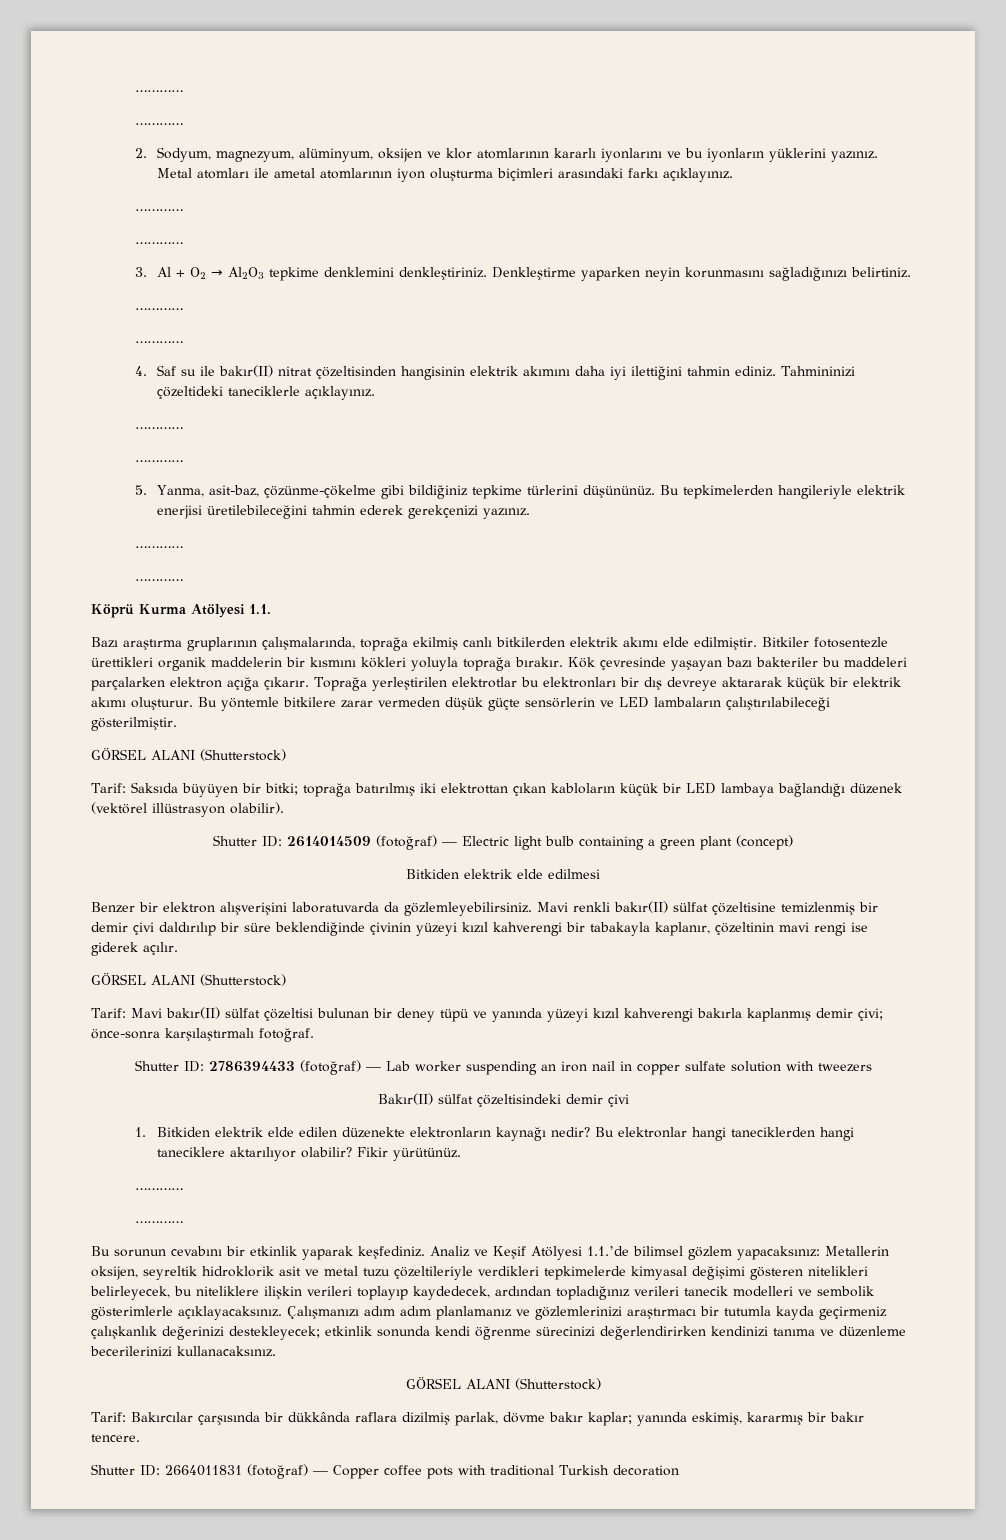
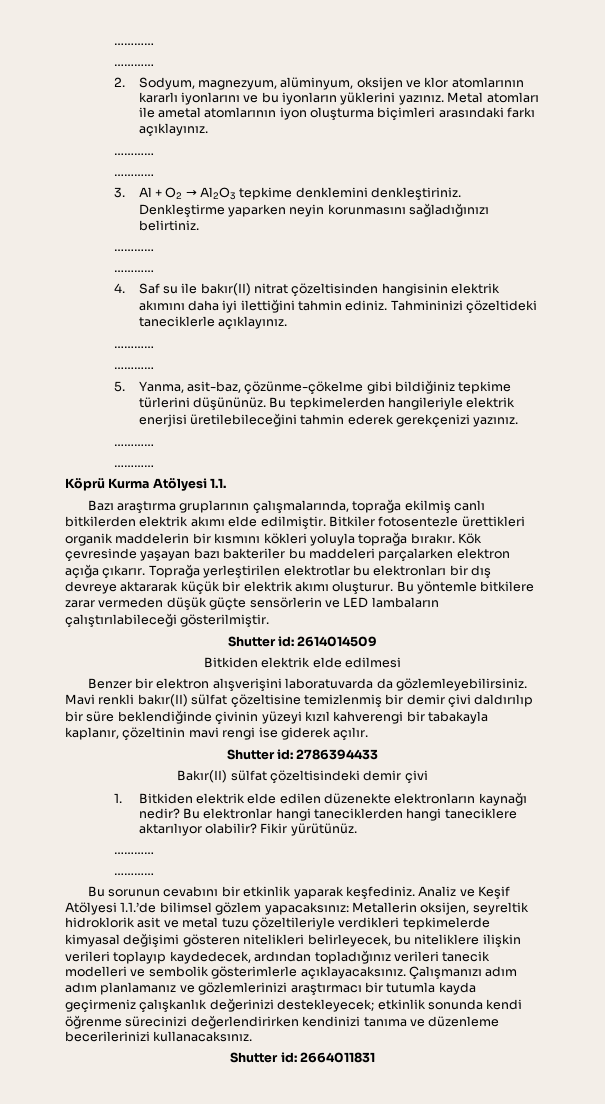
[91,748,286,761] [91,782,902,797] [91,802,284,817] [213,835,282,847] // GÖRSEL ALANI (Shutterstock) // Tarif: Saksıda büyüyen bir bitki; toprağa batırılmış iki elektrottan çıkan kabloların küçük bir LED lambaya bağlandığı düzenek (vektörel illüstrasyon olabilir). // Shutter ID: -> [227,636,294,647] // Shutter id:
[376,835,793,850] (fotoğraf) — Electric light bulb containing a green plant (concept) -> (378, 641) none
[91,973,286,986] [91,1007,883,1022] [91,1028,314,1042] [134,1060,204,1072] // GÖRSEL ALANI (Shutterstock) // Tarif: Mavi bakır(II) sülfat çözeltisi bulunan bir deney tüpü ve yanında yüzeyi kızıl kahverengi bakırla kaplanmış demir çivi; önce-sonra karşılaştırmalı fotoğraf. // Shutter ID: -> [226,749,293,760] // Shutter id:
[299,1060,872,1075] (fotoğraf) — Lab worker suspending an iron nail in copper sulfate solution with tweezers -> (379, 754) none
[405,1377,601,1390] [91,1412,864,1426] [91,1434,140,1442] [91,1464,679,1479] GÖRSEL ALANI (Shutterstock) // Tarif: Bakırcılar çarşısında bir dükkânda raflara dizilmiş parlak, dövme bakır kaplar; yanında eskimiş, kararmış bir bakır tencere. // Shutter ID: 2664011831 (fotoğraf) — Copper coffee pots with traditional Turkish decoration -> [230,1052,375,1063] Shutter id: 2664011831

